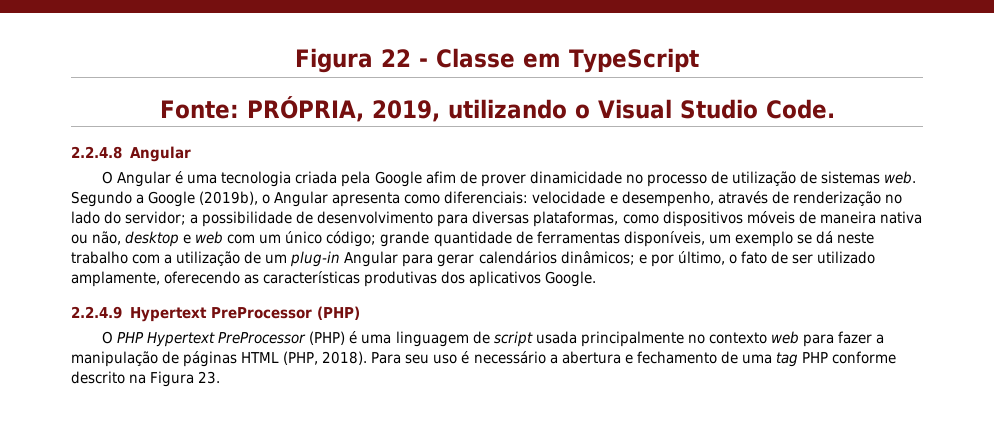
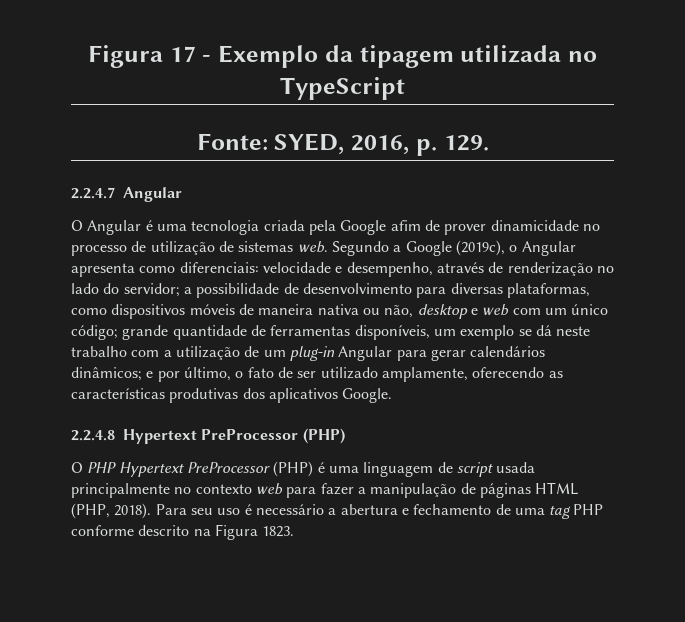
[294,48,700,73] [159,96,835,122] [71,146,122,159] Figura 22 - Classe em TypeScript // Fonte: PRÓPRIA, 2019, utilizando o Visual Studio Code. // 2.2.4.8 -> [87,45,598,68] [280,77,405,100] [196,133,489,156] [71,187,115,199] Figura 17 - Exemplo da tipagem utilizada no TypeScript // Fonte: SYED, 2016, p. 129. // 2.2.4.7
[199,191,259,205] (2019b), -> [455,240,505,256] (2019c),
[71,306,122,319] 2.2.4.9 -> [71,430,115,441] 2.2.4.8
[198,371,221,384] 23. -> [262,526,295,537] 1823.

